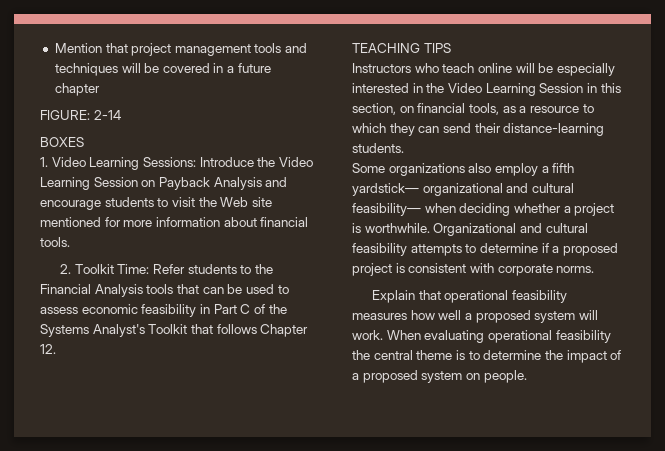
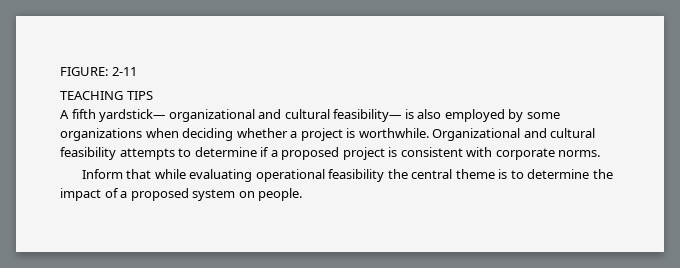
[54,43,308,56] [54,63,271,76] [54,83,100,96] [40,110,121,120] [40,137,84,147] [40,157,313,170] [40,177,288,190] [40,197,272,210] [40,217,309,227] [40,237,70,247] [60,264,274,274] [40,284,289,297] [40,304,287,317] [40,324,309,337] [40,344,56,354] [352,43,451,53] [352,63,615,76] [352,83,621,96] [352,103,594,115] [352,123,605,136] [352,143,404,153] [352,163,549,176] Mention that project management tools and techniques will be covered in a future chapter // FIGURE: 2-14 // BOXES // 1. Video Learning Sessions: Introduce the Video Learning Session on Payback Analysis and encourage students to visit the Web site mentioned for more information about financial tools. // 2. Toolkit Time: Refer students to the Financial Analysis tools that can be used to assess economic feasibility in Part C of the Systems Analyst's Toolkit that follows Chapter 12. // TEACHING TIPS // Instructors who teach online will be especially interested in the Video Learning Session in this section, on financial tools, as a resource to which they can send their distance-learning students. // Some organizations also employ a -> [60,67,137,76] [60,91,153,100] [60,110,69,119] FIGURE: 2-11 // TEACHING TIPS // A
(421, 209) none -> [404,109,560,122] [60,128,142,141] is also employed by some organizations
[372,290,568,303] [352,310,598,323] [352,330,421,340] Explain that operational feasibility measures how well a proposed system will work. When -> [81,169,186,179] Inform that while

